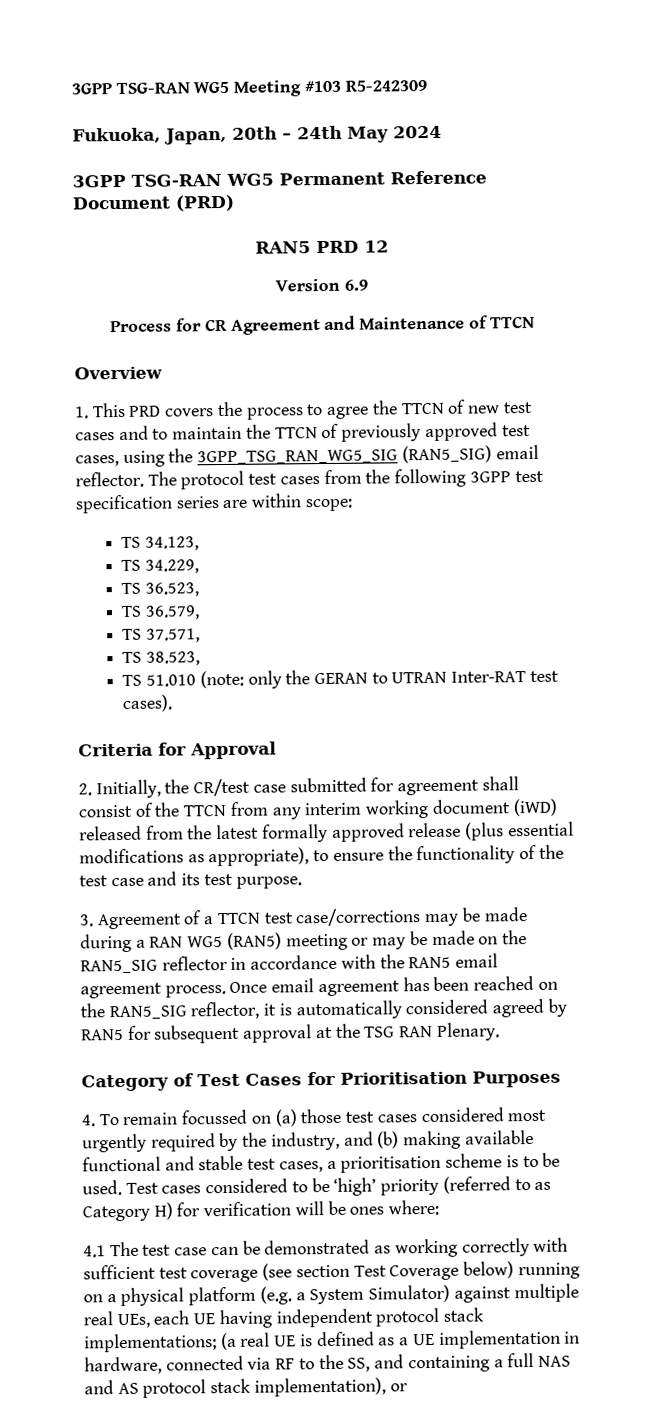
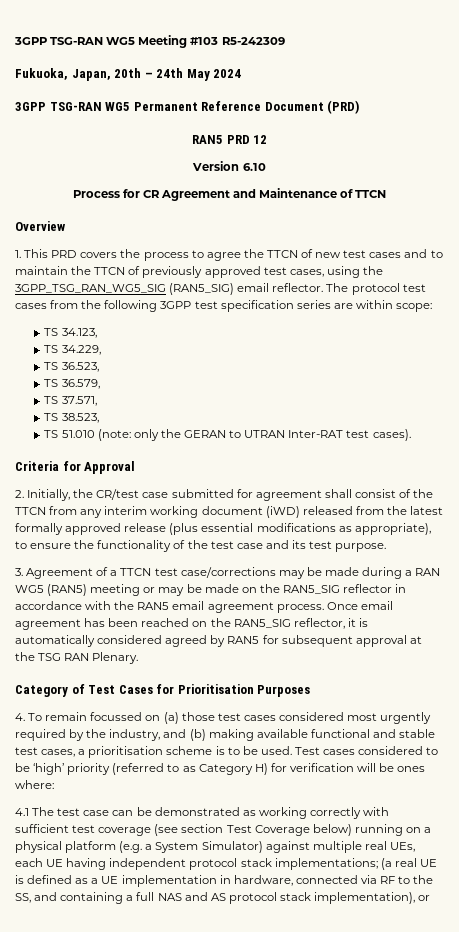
[343,279,368,291] 6.9 -> [242,163,266,171] 6.10

